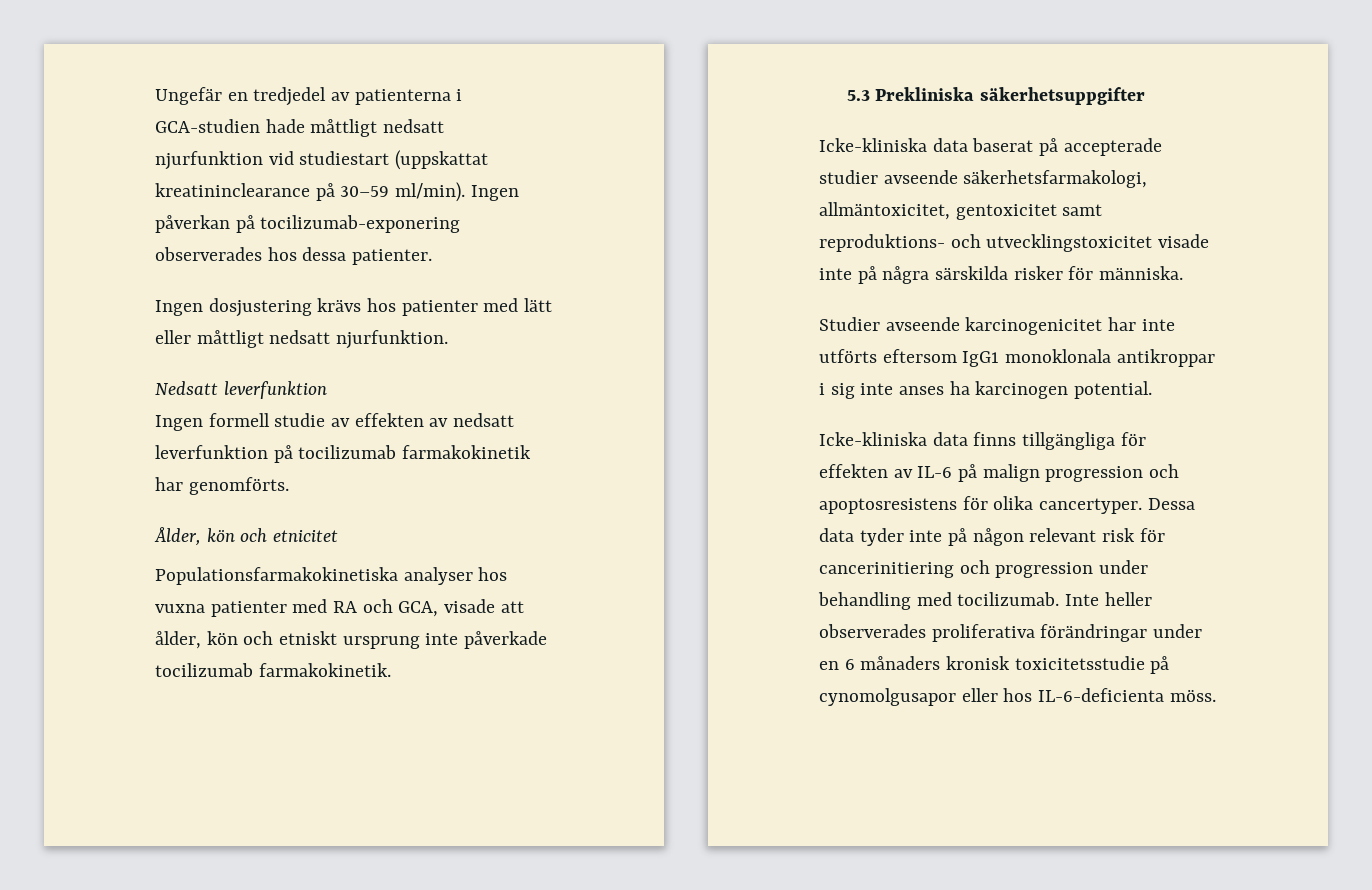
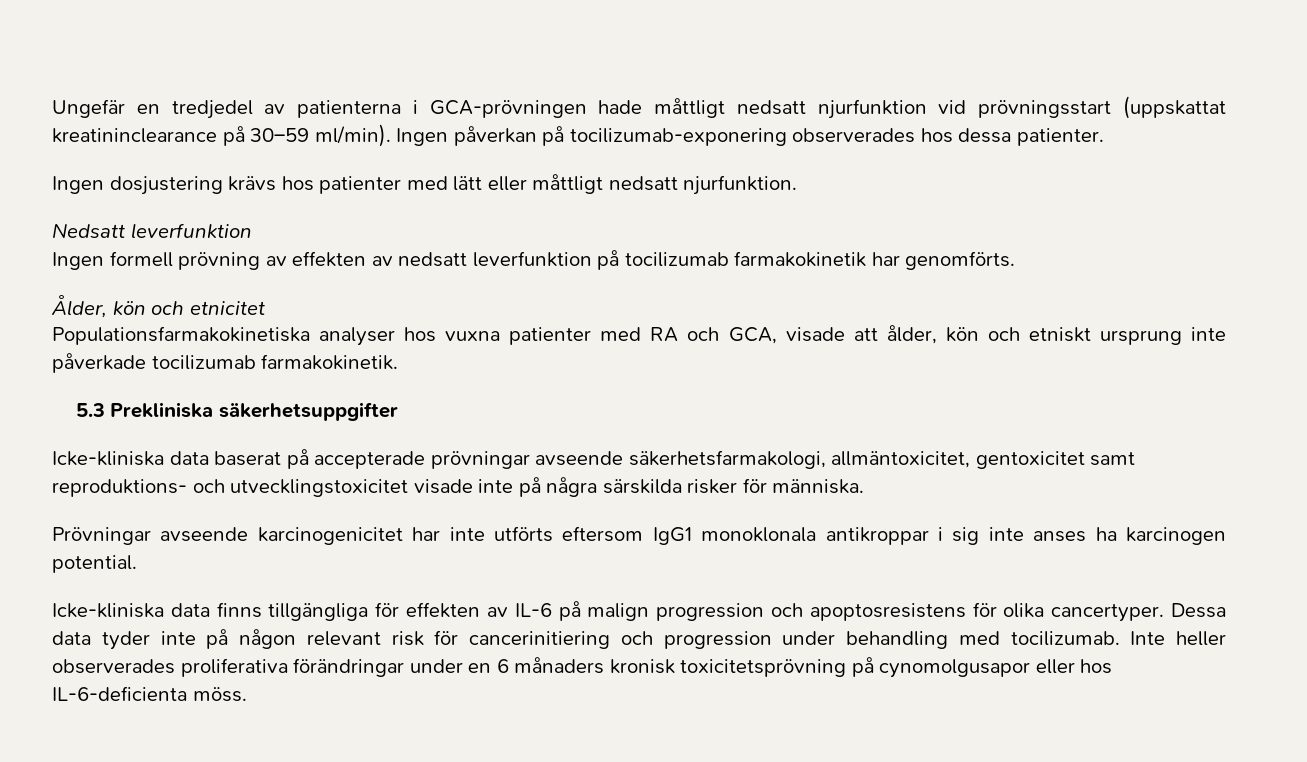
[155,119,260,133] GCA-studien -> [429,100,587,118] GCA-prövningen
[299,151,390,165] studiestart -> [978,100,1112,118] prövningsstart
[274,413,326,427] studie -> [178,252,261,270] prövning
[819,170,878,184] studier -> [430,451,530,469] prövningar
[819,317,880,331] Studier -> [52,527,151,545] Prövningar
[1014,656,1145,670] toxicitetsstudie -> [680,659,847,677] toxicitetsprövning

